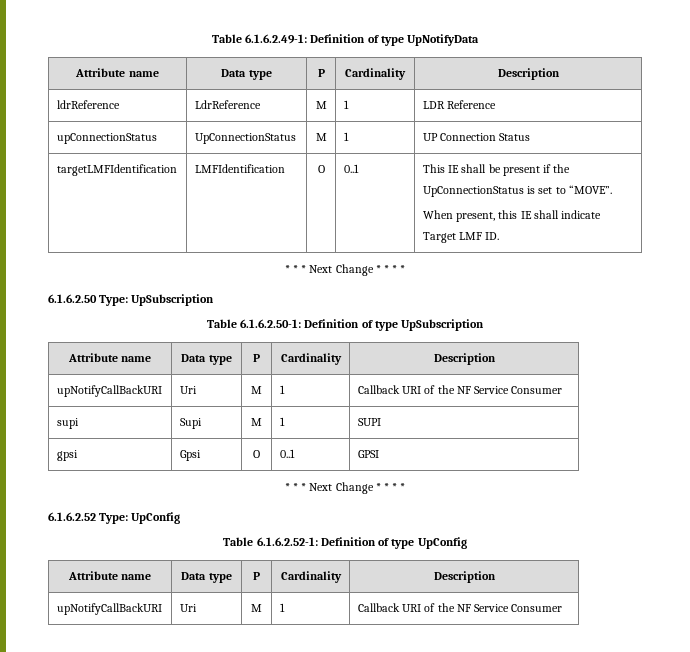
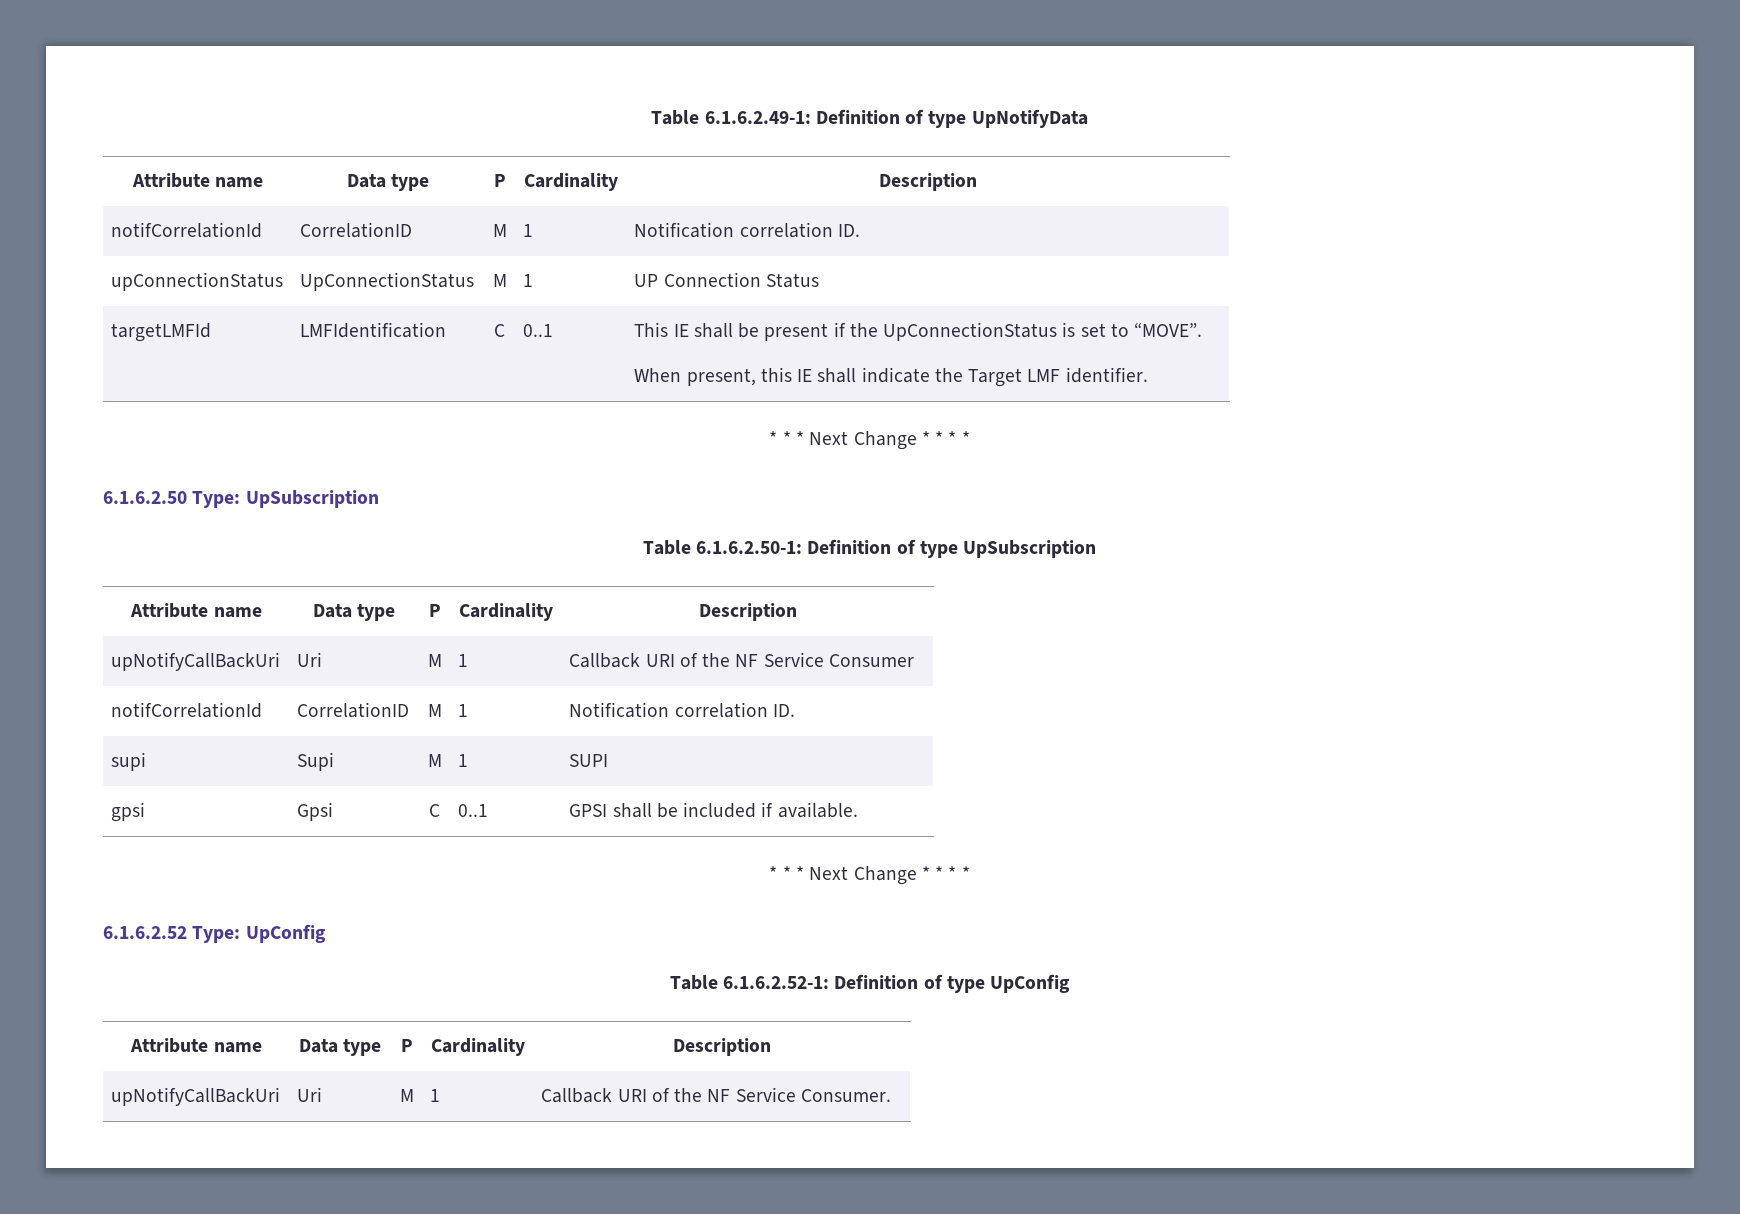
[56,100,120,109] [194,100,261,109] [315,101,327,109] [343,100,349,109] [422,100,497,109] ldrReference | LdrReference | M | 1 | LDR Reference -> [111,222,263,238] [300,222,413,238] [492,224,507,237] [523,224,534,237] [634,222,860,238] notifCorrelationId | CorrelationID | M | 1 | Notification correlation ID.
[56,164,177,176] targetLMFIdentification -> [111,323,212,342] targetLMFId
[317,165,325,173] O -> [494,324,505,337] C
(602, 214) none -> [934,368,963,382] the
[485,232,500,240] ID. -> [1065,367,1148,383] identifier.
[56,385,162,397] upNotifyCallBackURI -> [111,652,281,671] upNotifyCallBackUri
(563, 390) none -> [111,702,263,718] [297,702,410,718] [427,704,442,717] [458,704,469,717] [569,702,795,718] // notifCorrelationId | CorrelationID | M | 1 | Notification correlation ID.
[253,450,260,458] O -> [429,804,440,817] C
(379, 454) none -> [612,802,858,818] shall be included if available.
[56,603,162,615] [179,604,197,612] [251,604,262,612] [279,603,285,612] [357,603,563,612] upNotifyCallBackURI | Uri | M | 1 | Callback URI of the NF Service Consumer -> [111,1087,281,1106] [297,1087,323,1102] [399,1089,414,1102] [430,1089,441,1102] [541,1087,891,1103] upNotifyCallBackUri | Uri | M | 1 | Callback URI of the NF Service Consumer.

